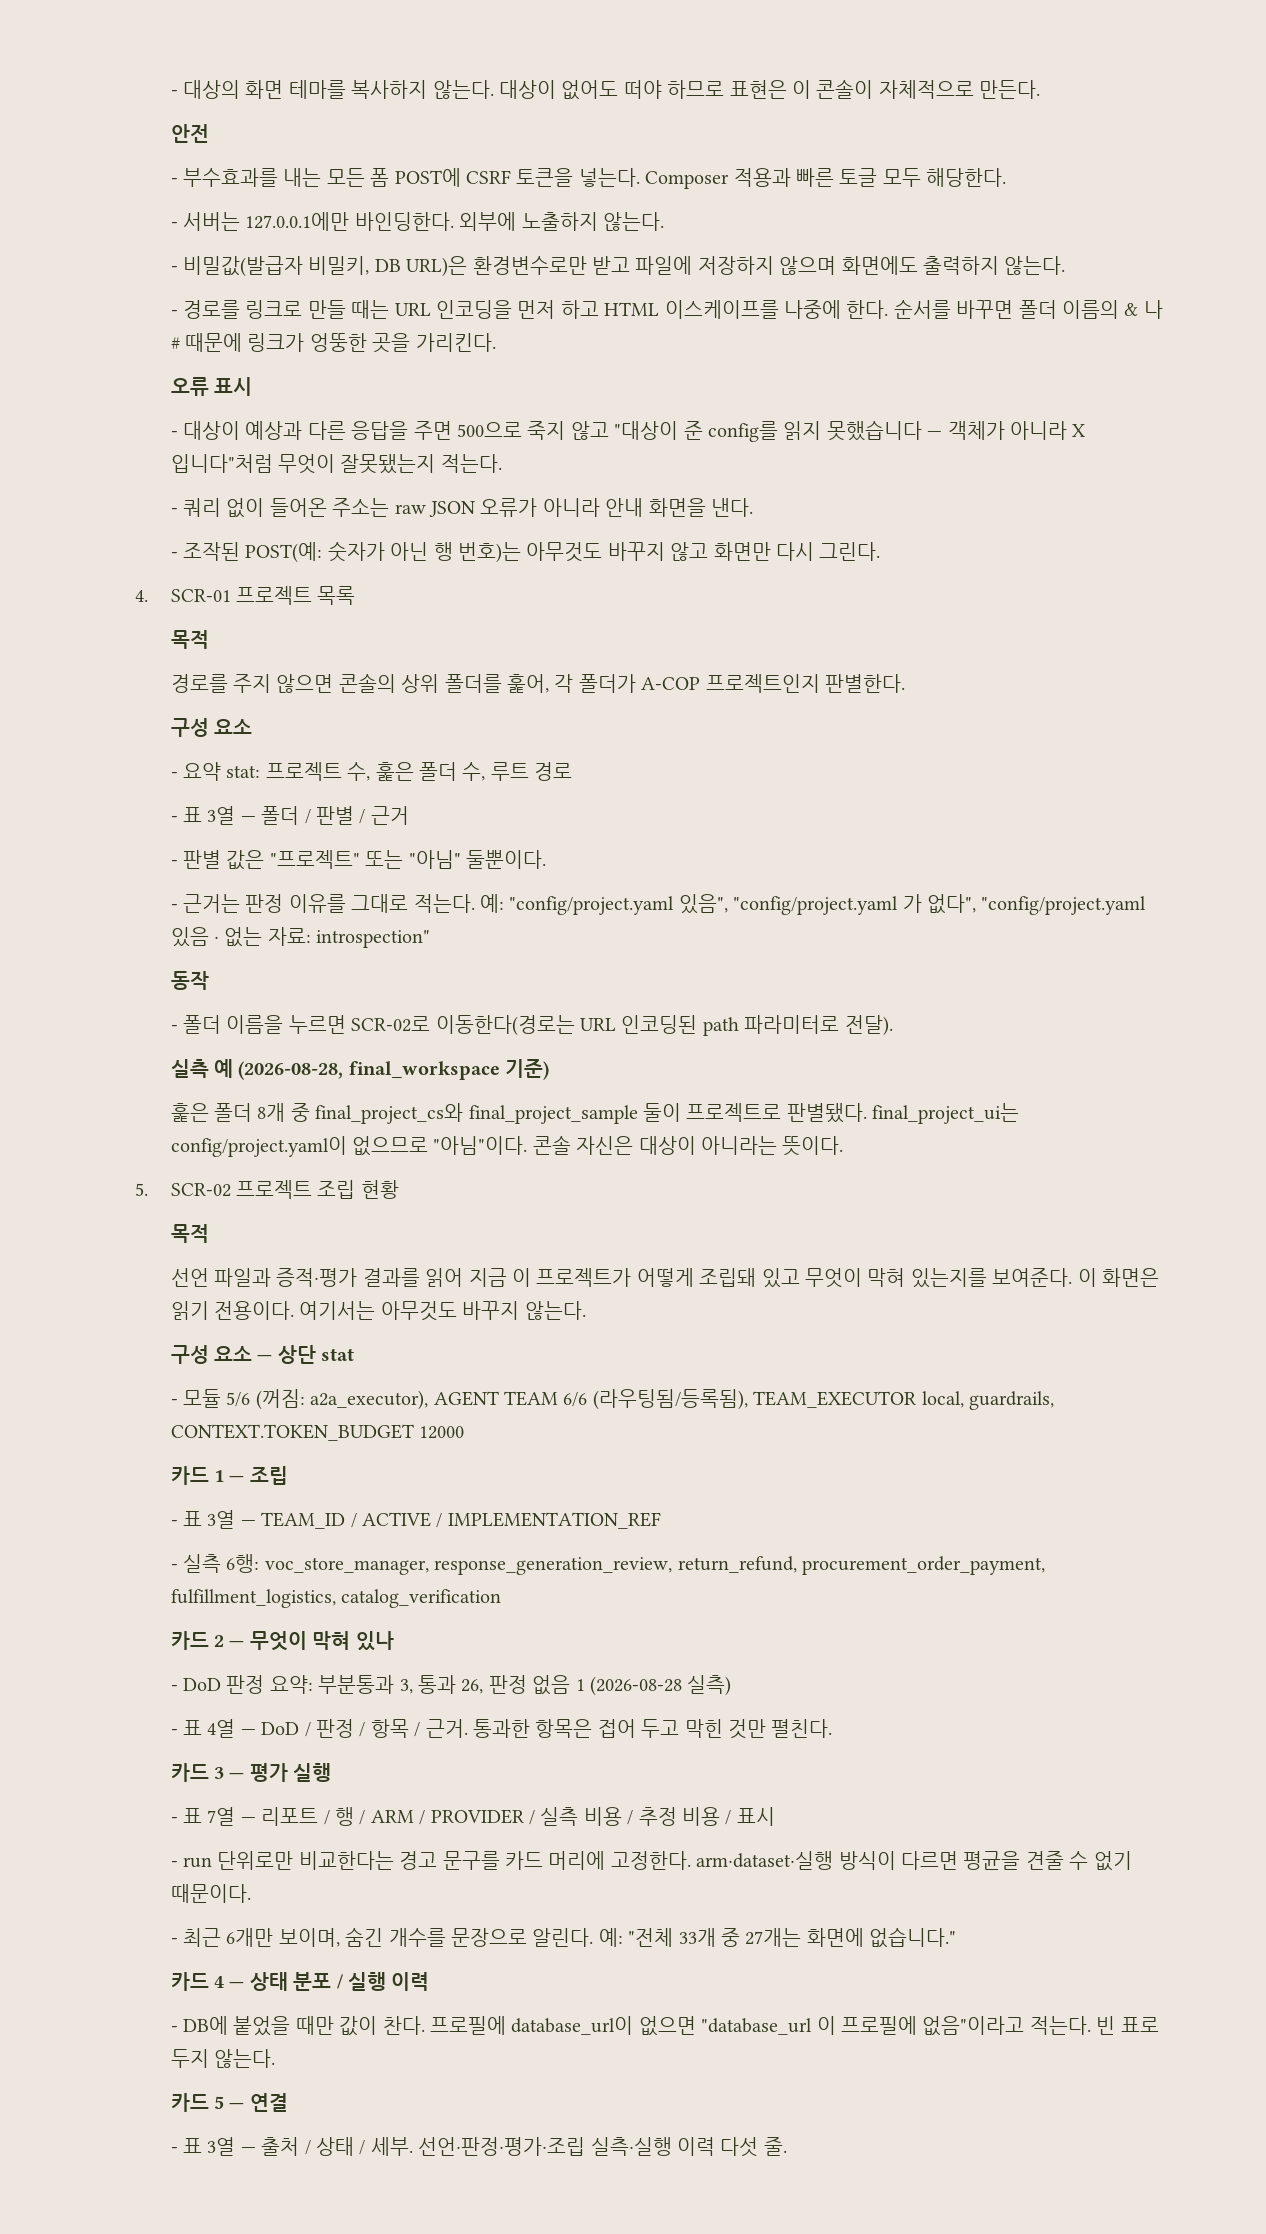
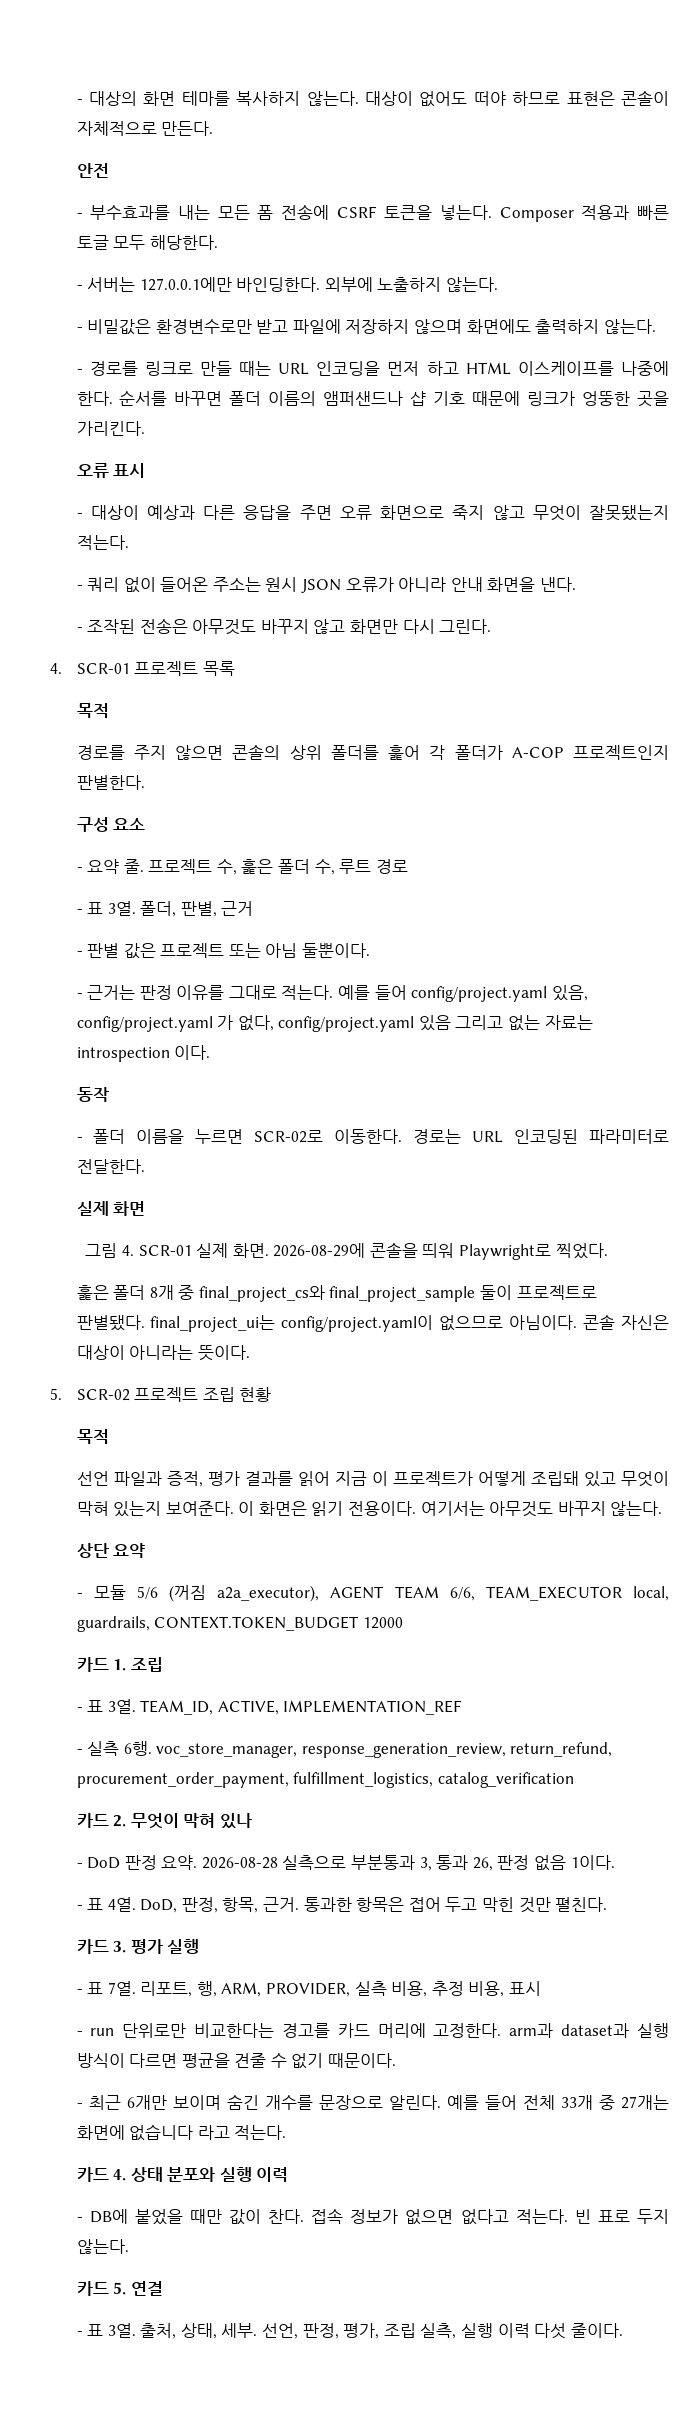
[792,80,812,99] 이 -> (615, 98) none
[394,168,461,187] POST에 -> [280,204,329,220] 전송에
[183,256,468,277] 비밀값(발급자 비밀키, DB URL)은 -> [87,319,152,335] 비밀값은
[1124,300,1163,319] [170,337,180,349] & 나 # -> [323,391,466,406] 앰퍼샌드나 샵 기호
[457,420,1086,442] [170,454,273,473] 500으로 죽지 않고 "대상이 준 config를 읽지 못했습니다 — 객체가 아니라 X 입니다"처럼 -> [339,505,525,520] 오류 화면으로 죽지 않고
[394,504,426,514] raw -> [265,577,298,592] 원시
[245,541,522,563] POST(예: 숫자가 아닌 행 번호)는 -> [139,618,188,634] 전송은
[507,674,550,693] 훑어, -> [388,745,421,760] 훑어
[226,765,261,778] stat: -> [123,859,144,874] 줄.
[207,806,366,825] 3열 — 폴더 / 판별 / -> [107,901,217,917] 3열. 폴더, 판별,
[269,850,461,869] "프로젝트" 또는 "아님" -> [160,943,298,958] 프로젝트 또는 아님
[480,894,1147,915] [170,927,431,948] 예: "config/project.yaml 있음", "config/project.yaml 가 없다", "config/project.yaml 있음 · 없는 자료: introspection" -> [338,985,588,1002] [76,1015,593,1032] [76,1045,211,1062] 예를 들어 config/project.yaml 있음, config/project.yaml 가 없다, config/project.yaml 있음 그리고 없는 자료는 introspection 이다.
[435,1015,893,1036] [170,1059,550,1080] 이동한다(경로는 URL 인코딩된 path 파라미터로 전달). // 실측 예 (2026-08-28, final_workspace 기준) -> [334,1129,669,1144] [76,1159,145,1174] [76,1201,146,1216] [85,1242,608,1260] 이동한다. 경로는 URL 인코딩된 파라미터로 전달한다. // 실제 화면 // 그림 4. SCR-01 실제 화면. 2026-08-29에 콘솔을 띄워 Playwright로 찍었다.
[433,1136,528,1155] "아님"이다. -> [509,1315,578,1330] 아님이다.
[276,1268,358,1287] 증적·평가 -> [166,1471,240,1487] 증적, 평가
[910,1268,987,1288] 있는지를 -> [113,1501,162,1517] 있는지
[170,1345,355,1364] 구성 요소 — 상단 stat -> [76,1543,146,1558] 상단 요약
[255,1389,305,1410] (꺼짐: -> [169,1585,207,1602] (꺼짐
[563,1389,748,1410] 6/6 (라우팅됨/등록됨), -> [449,1587,475,1601] 6/6,
[214,1470,245,1482] 1 — -> [113,1659,127,1671] 1.
[207,1510,443,1529] 3열 — TEAM_ID / ACTIVE / -> [107,1699,279,1715] 3열. TEAM_ID, ACTIVE,
[226,1554,260,1573] 6행: -> [123,1741,152,1756] 6행.
[214,1635,245,1647] 2 — -> [113,1815,127,1827] 2.
[269,1675,313,1694] 요약: -> [161,1855,347,1870] 요약. 2026-08-28 실측으로
[575,1675,732,1696] [170,1719,421,1738] 1 (2026-08-28 실측) // - 표 4열 — DoD / 판정 / 항목 / -> [570,1855,615,1870] [76,1897,259,1913] 1이다. // - 표 4열. DoD, 판정, 항목,
[214,1767,245,1779] 3 — -> [113,1941,127,1953] 3.
[207,1807,732,1826] 7열 — 리포트 / 행 / ARM / PROVIDER / 실측 비용 / 추정 비용 / -> [107,1981,505,1997] 7열. 리포트, 행, ARM, PROVIDER, 실측 비용, 추정 비용,
[399,1851,500,1870] 경고 문구를 -> [281,2023,330,2038] 경고를
[696,1851,834,1870] arm·dataset·실행 -> [509,2023,670,2038] arm과 dataset과 실행
[278,1928,340,1947] 보이며, -> [172,2095,221,2110] 보이며
[598,1928,674,1947] 예: "전체 -> [446,2095,555,2110] 예를 들어 전체
[869,1927,957,1948] [170,1972,344,1991] 없습니다." // 카드 4 — 상태 분포 / -> [129,2124,287,2141] [76,2167,216,2182] 없습니다 라고 적는다. // 카드 4. 상태 분포와
[430,2016,1025,2036] 프로필에 database_url이 없으면 "database_url 이 프로필에 없음"이라고 -> [311,2208,509,2225] 접속 정보가 없으면 없다고
[214,2096,245,2109] 5 — -> [113,2282,127,2295] 5.
[207,2137,672,2156] 3열 — 출처 / 상태 / 세부. 선언·판정·평가·조립 실측·실행 -> [107,2323,494,2339] 3열. 출처, 상태, 세부. 선언, 판정, 평가, 조립 실측, 실행
[763,2137,787,2156] 줄. -> [570,2323,623,2338] 줄이다.

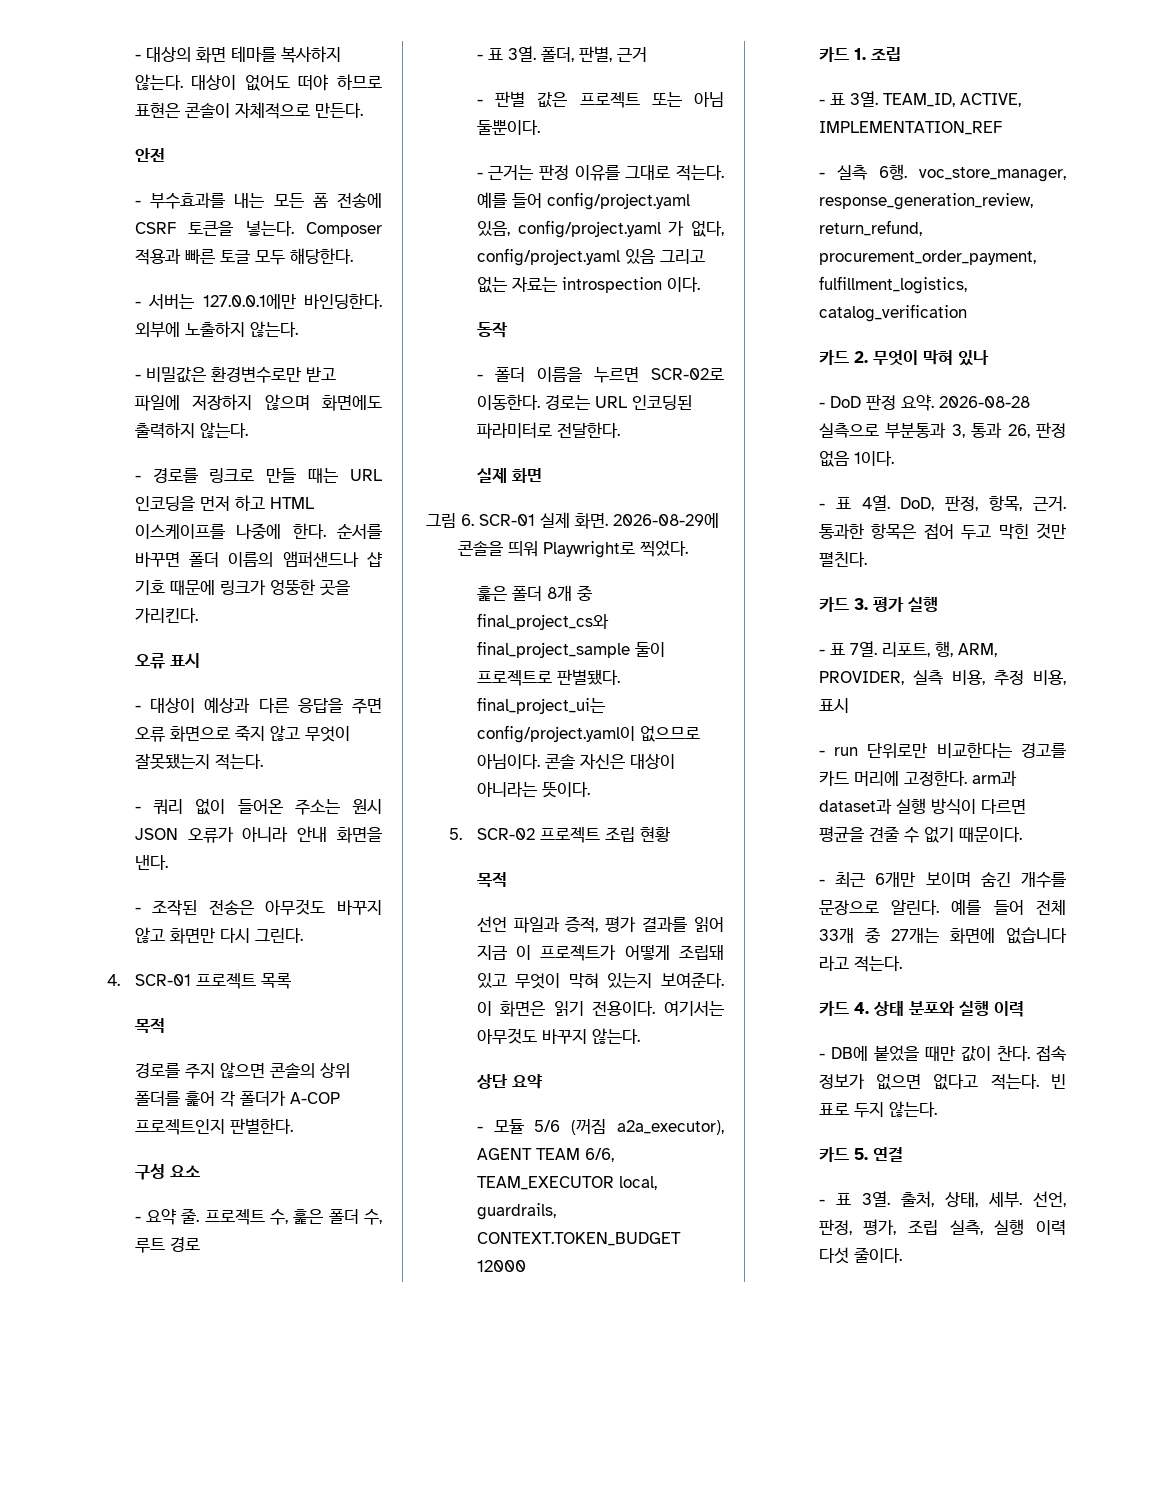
[121,1245,134,1256] 4. -> [461,514,474,526] 6.

